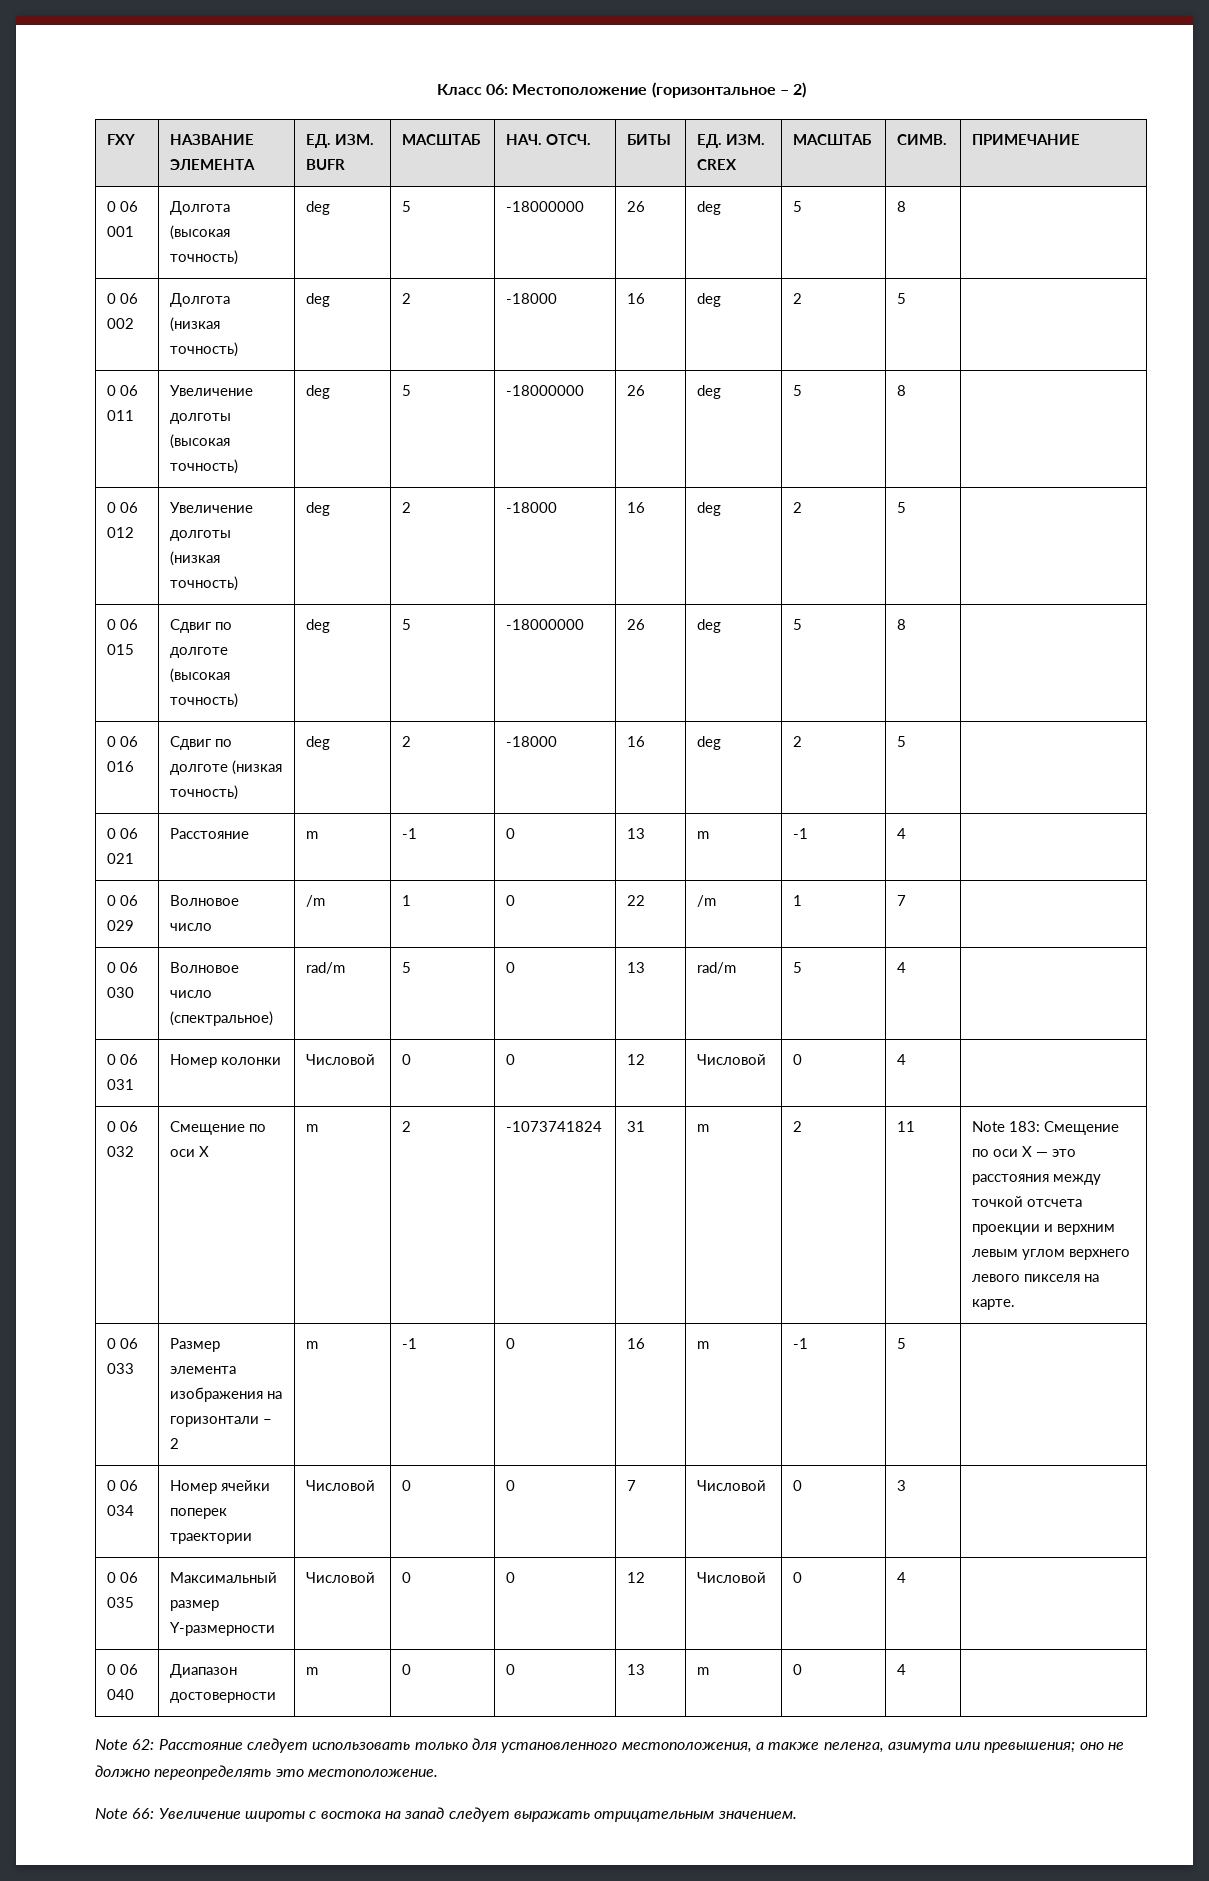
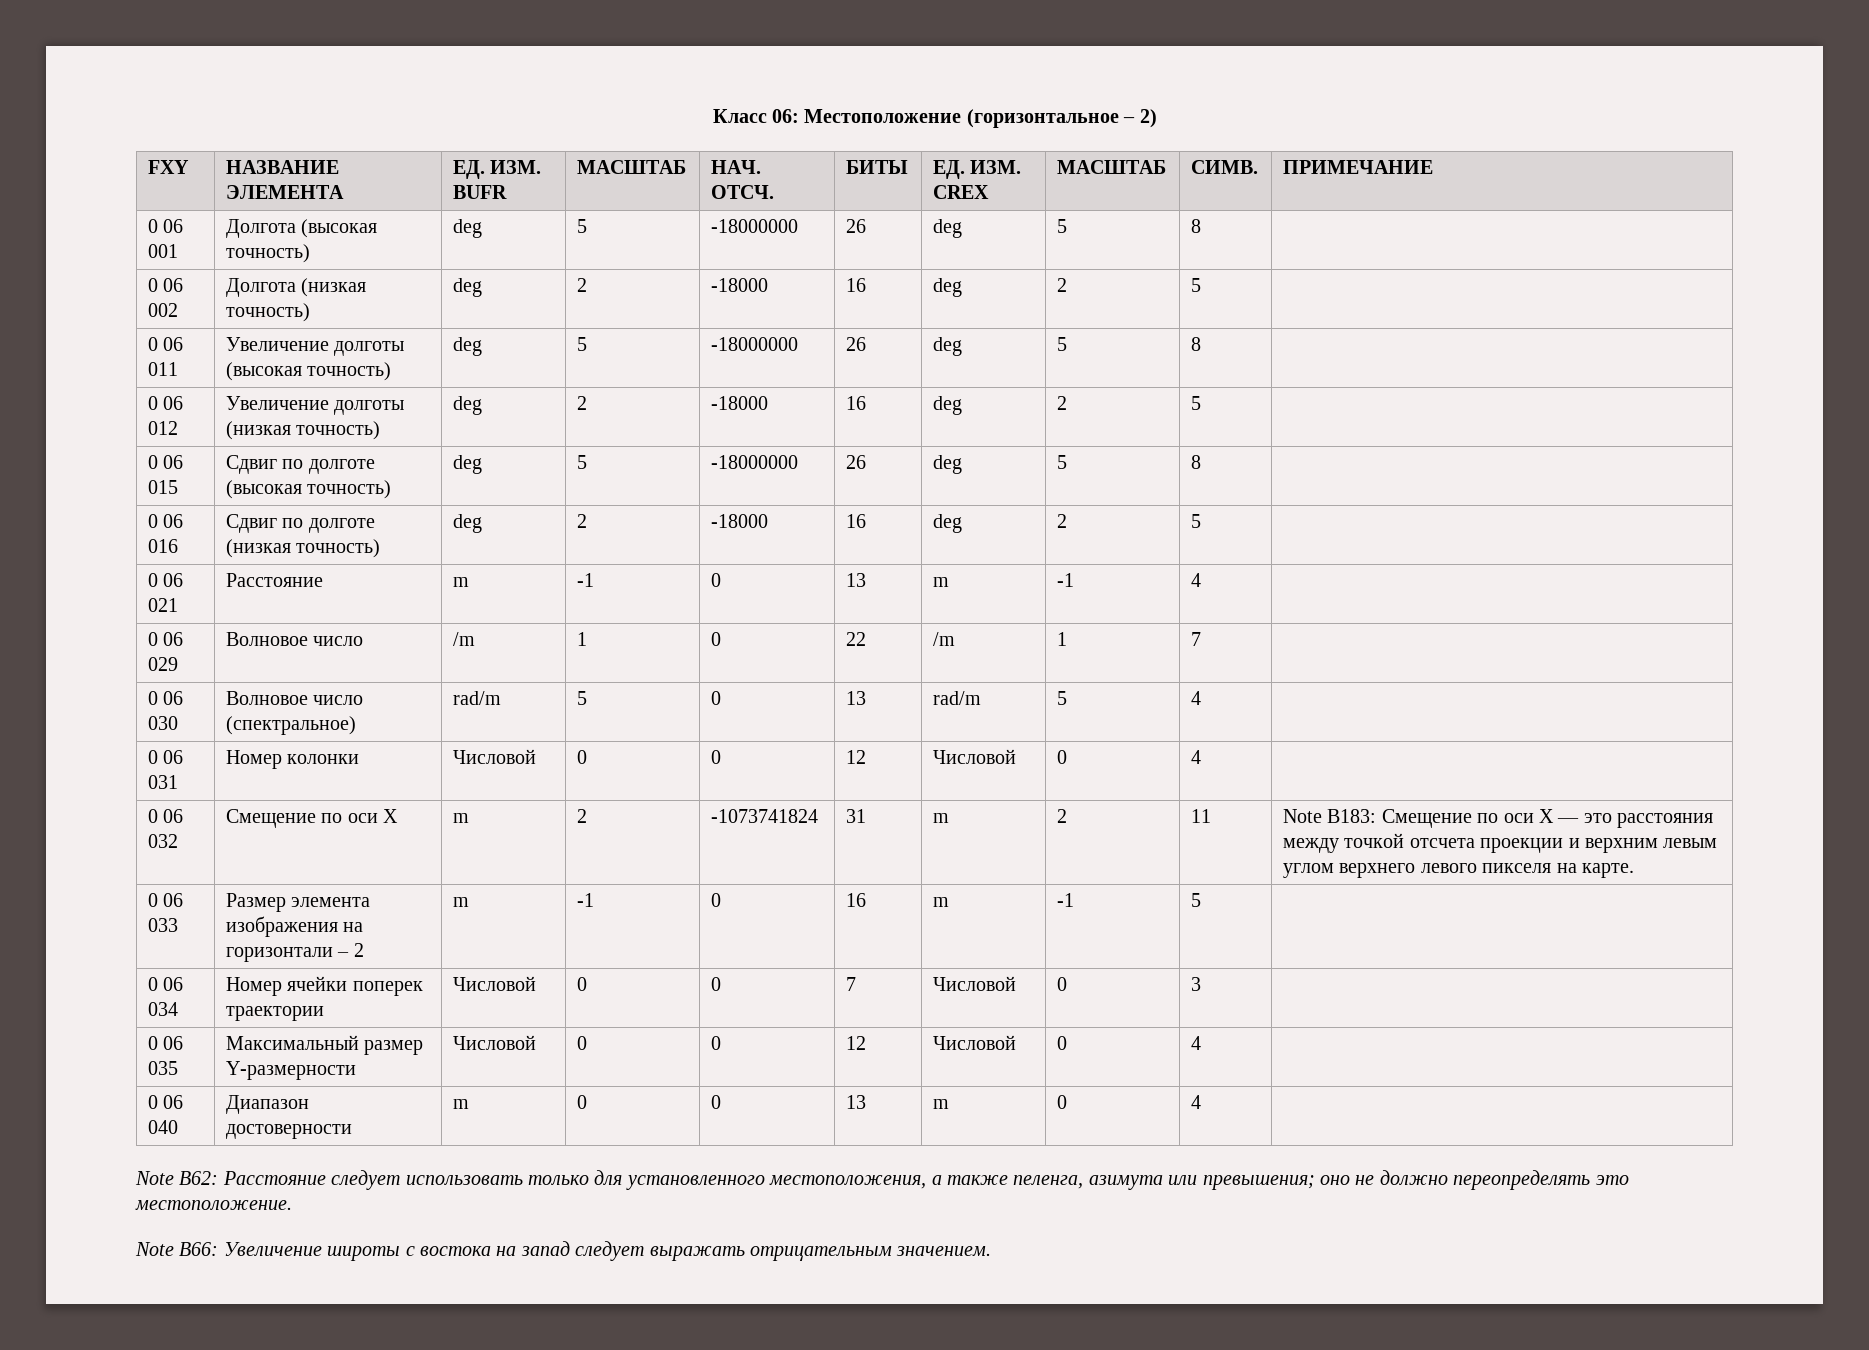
[1009,1121,1041,1132] 183: -> [1327,809,1377,823] B183:
[132,1739,155,1750] 62: -> [179,1171,219,1185] B62:
[132,1808,155,1819] 66: -> [179,1242,219,1256] B66:

